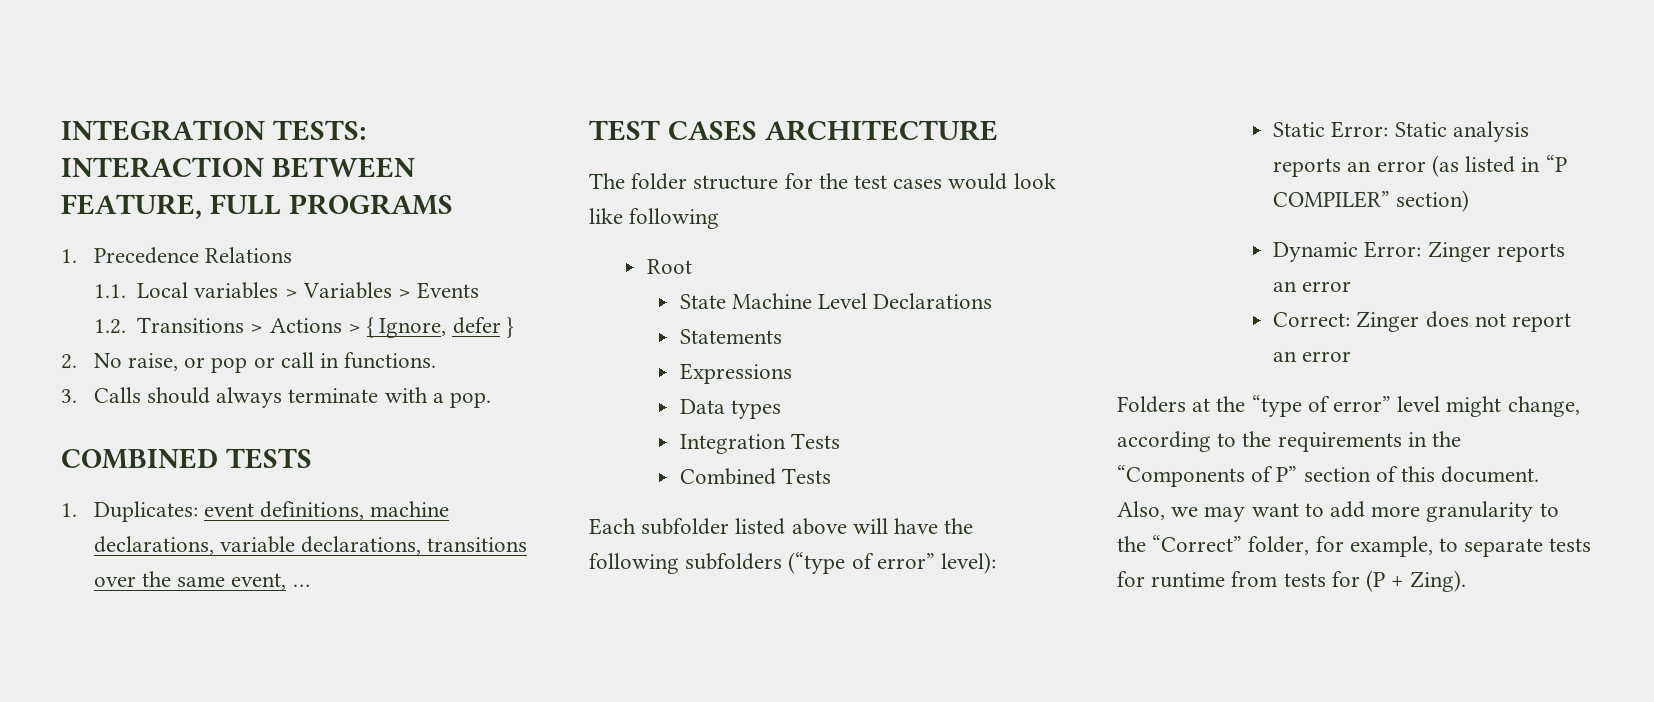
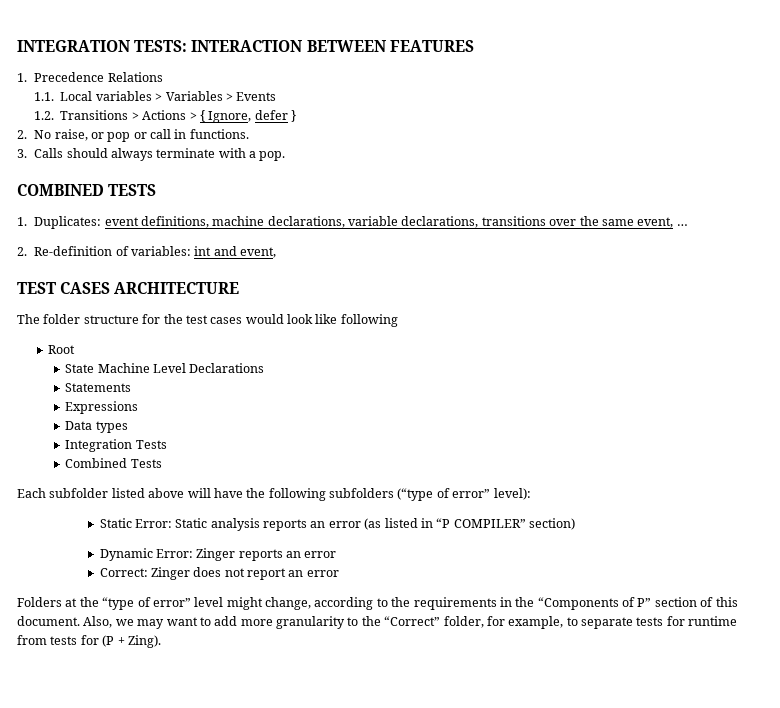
[61,194,453,219] FEATURE, FULL PROGRAMS -> [389,40,474,52] FEATURES
(310, 585) none -> [17,246,277,258] // 2. Re-definition of variables: int and event,

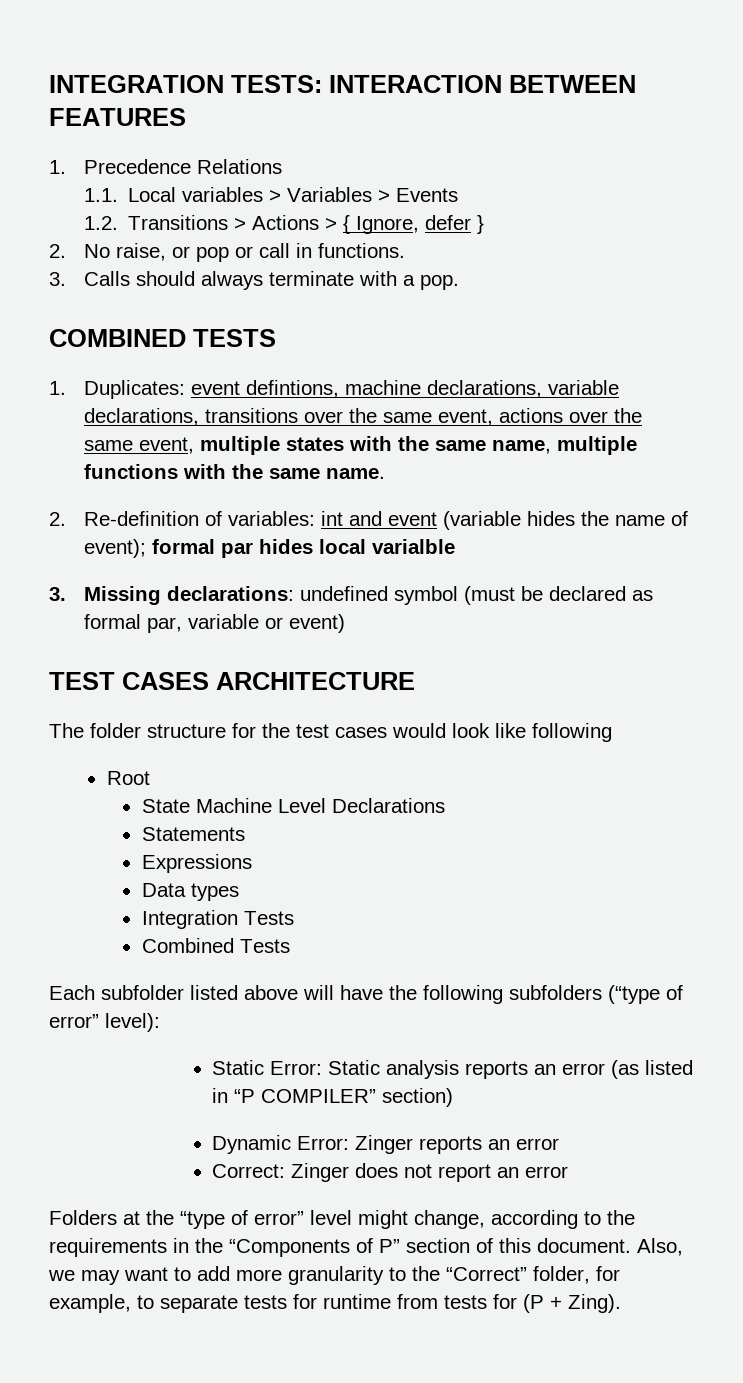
[140,216,209,228] definitions, -> [246,380,340,398] defintions,
[676,224,688,226] … -> [499,408,643,423] [84,436,638,455] [84,464,386,479] actions over the same event, multiple states with the same name, multiple functions with the same name.
[240,247,277,258] event, -> [388,511,689,530] [84,539,456,558] [49,586,654,605] [84,614,346,633] event (variable hides the name of event); formal par hides local varialble // 3. Missing declarations: undefined symbol (must be declared as formal par, variable or event)

